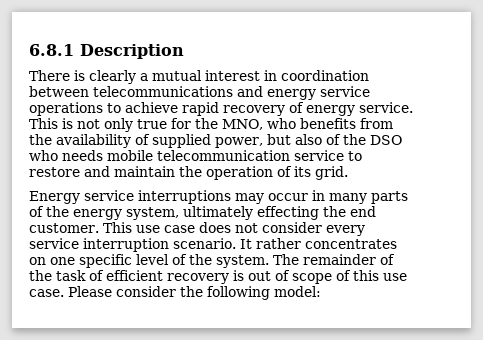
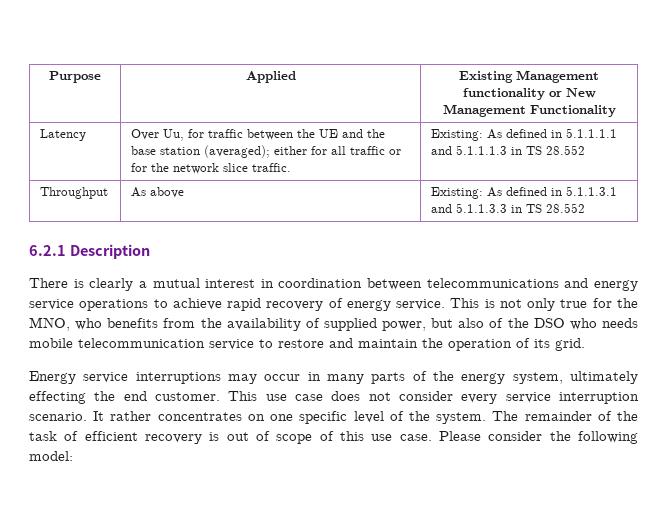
[29,44,74,56] 6.8.1 -> [49,71,101,83] [245,71,296,83] [459,70,599,83] [462,88,596,100] [442,104,616,117] [40,129,87,141] [131,129,386,141] [131,145,402,158] [131,163,292,174] [431,128,618,141] [431,145,586,155] [40,187,109,199] [131,187,185,198] [431,186,618,199] [431,203,586,213] [29,245,66,256] Purpose | Applied | Existing Management functionality or New Management Functionality // Latency | Over Uu, for traffic between the UE and the base station (averaged); either for all traffic or for the network slice traffic. | Existing: As defined in 5.1.1.1.1 and 5.1.1.1.3 in TS 28.552 // Throughput | As above | Existing: As defined in 5.1.1.3.1 and 5.1.1.3.3 in TS 28.552 // 6.2.1

